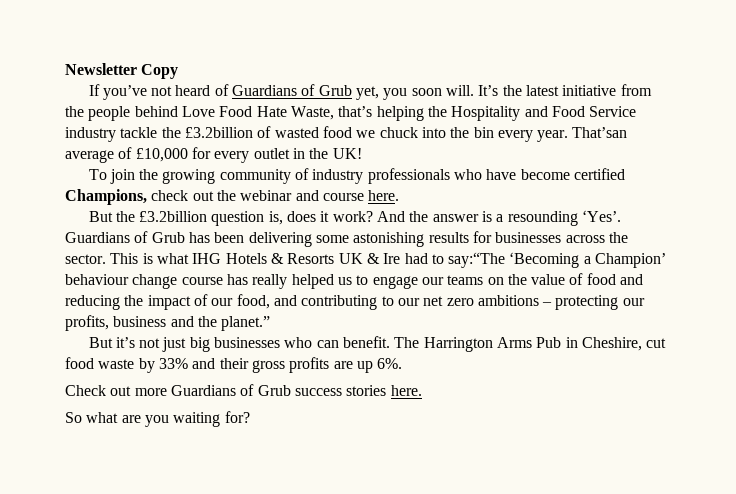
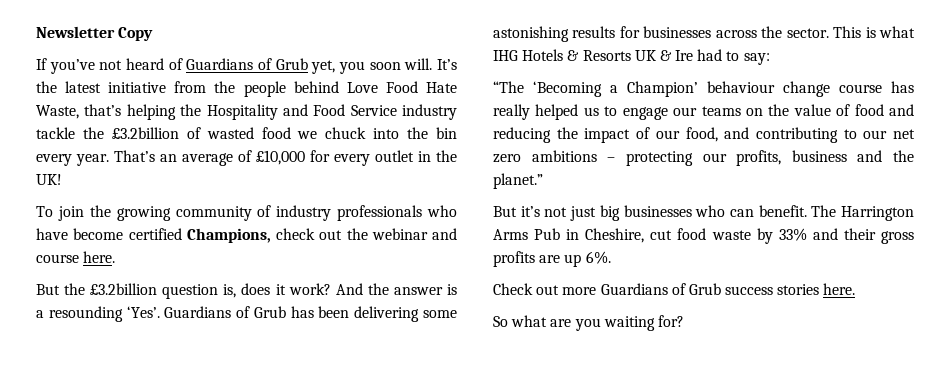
[572,127,628,138] That’san -> [114,150,177,162] That’s an
[448,252,506,268] say:“The -> [743,53,770,65] [493,81,524,93] say: // “The

